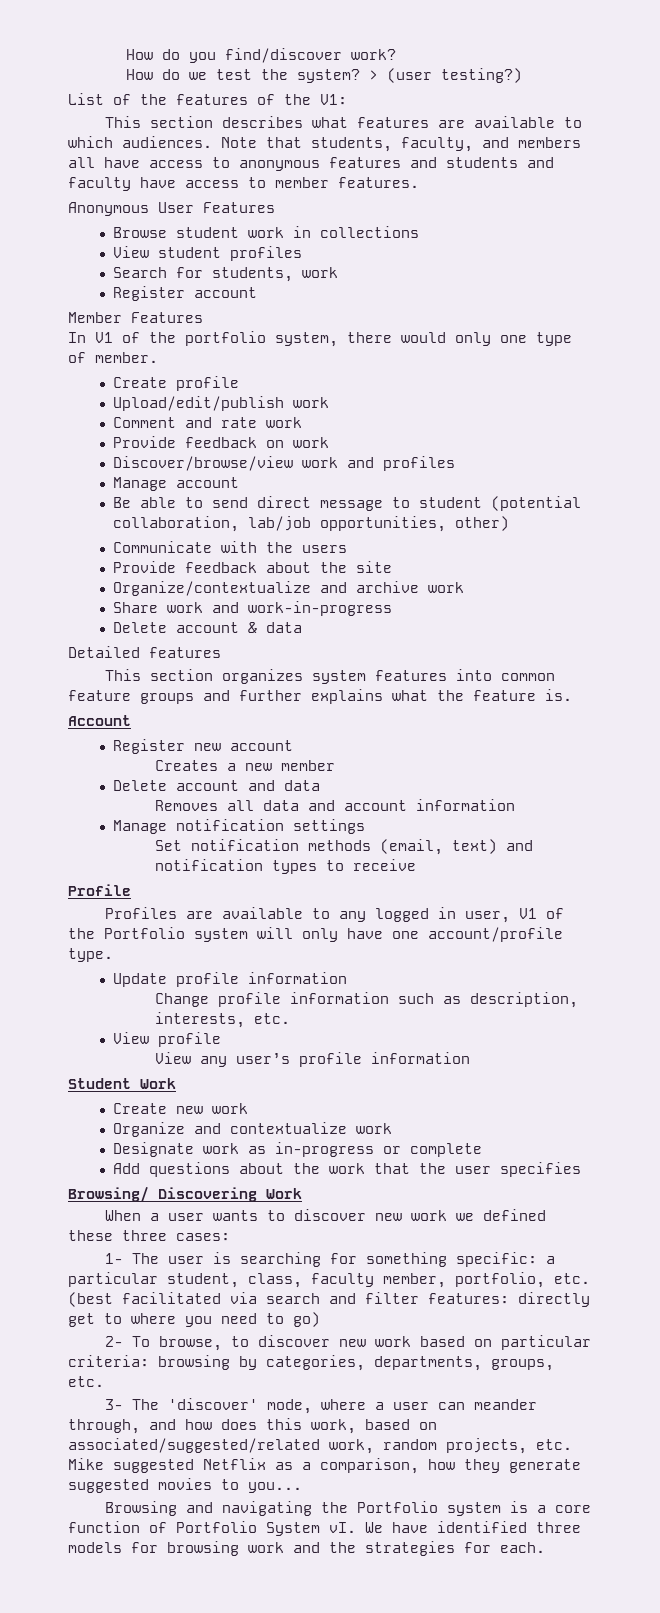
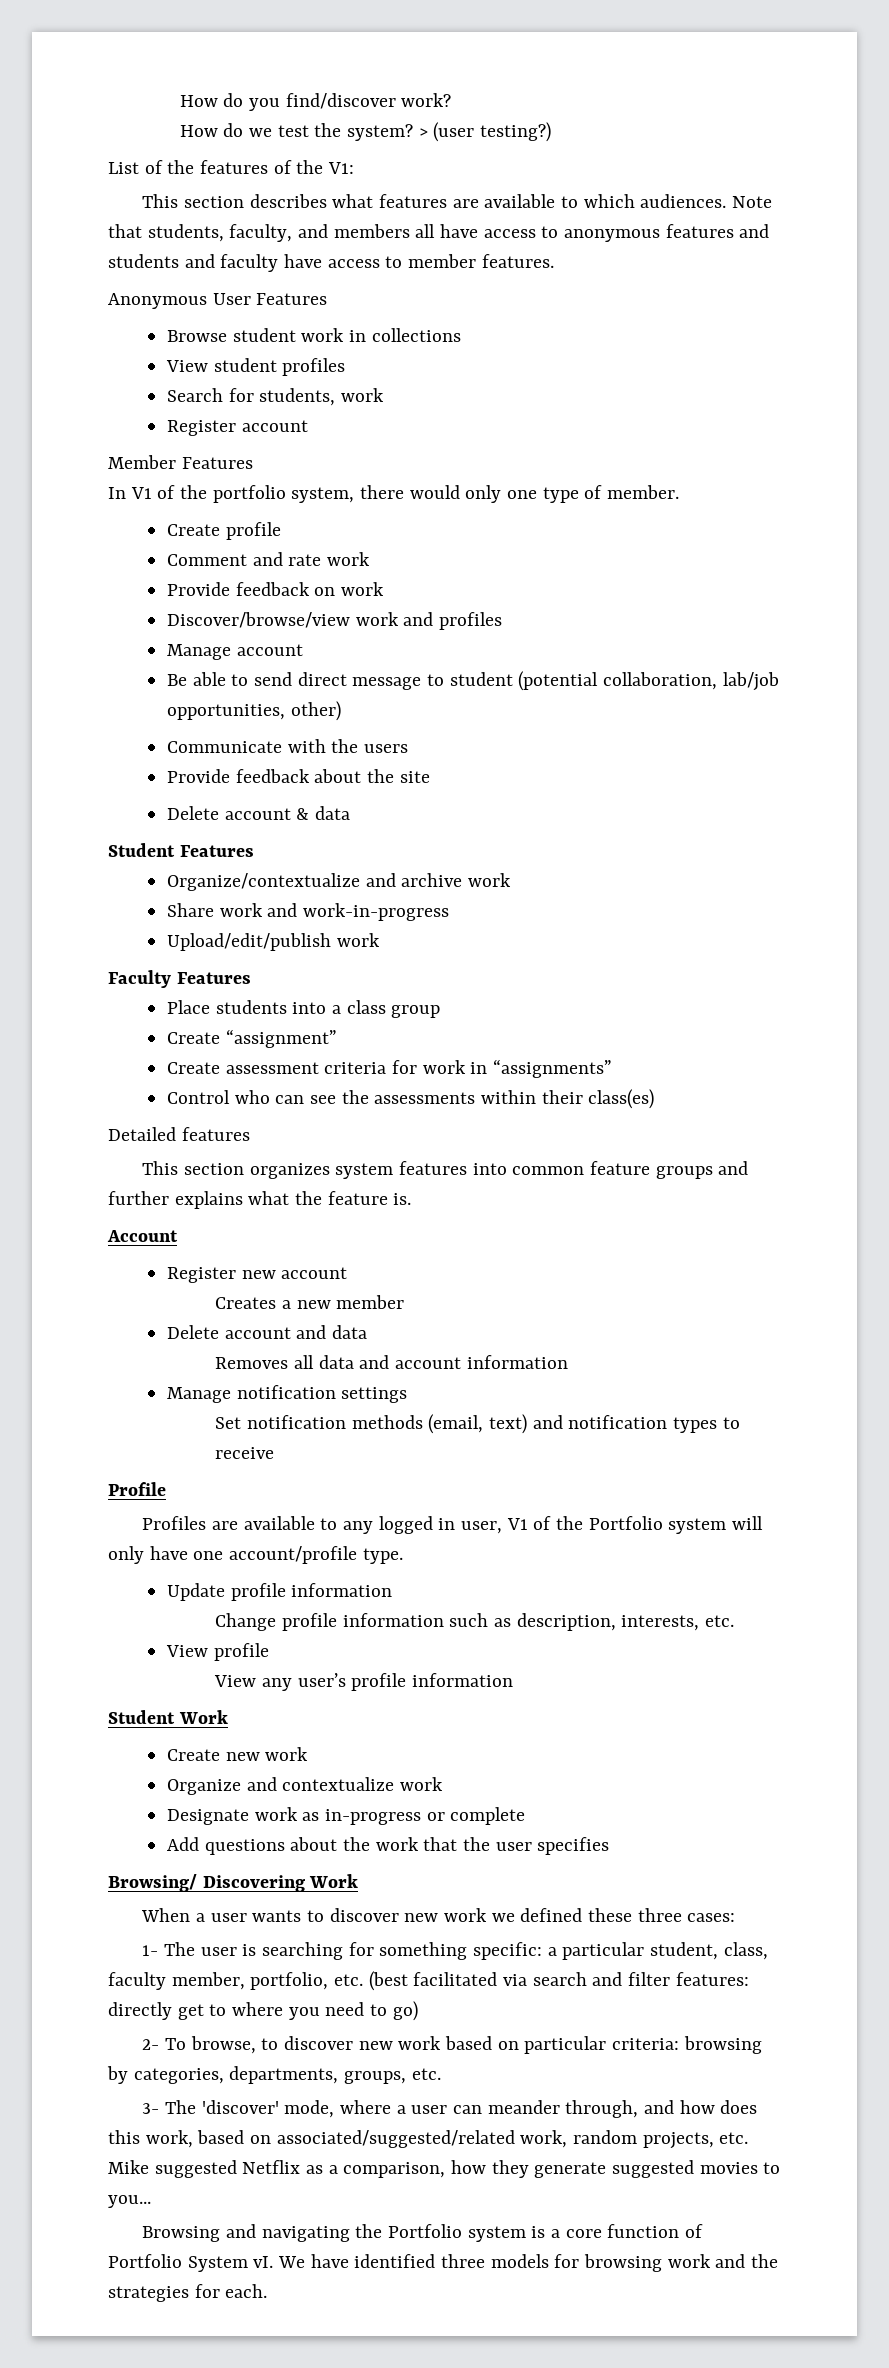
[112,396,329,411] // Upload/edit/publish work -> (281, 531) none
(392, 567) none -> [166,806,350,820] [108,843,254,857] // Delete account & data // Student Features
[112,622,302,633] Delete account & data -> [166,933,380,951] [108,970,251,988] [166,1000,441,1018] [166,1029,337,1048] [166,1059,612,1078] [166,1089,655,1109] Upload/edit/publish work // Faculty Features // Place students into a class group // Create “assignment” // Create assessment criteria for work in “assignments” // Control who can see the assessments within their class(es)

